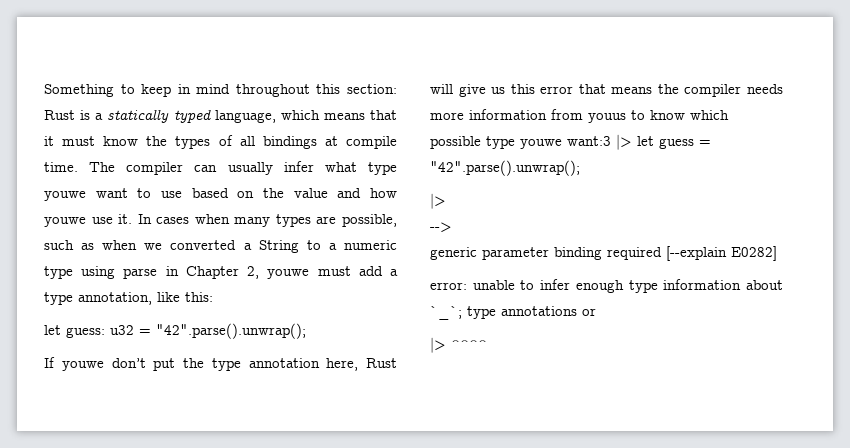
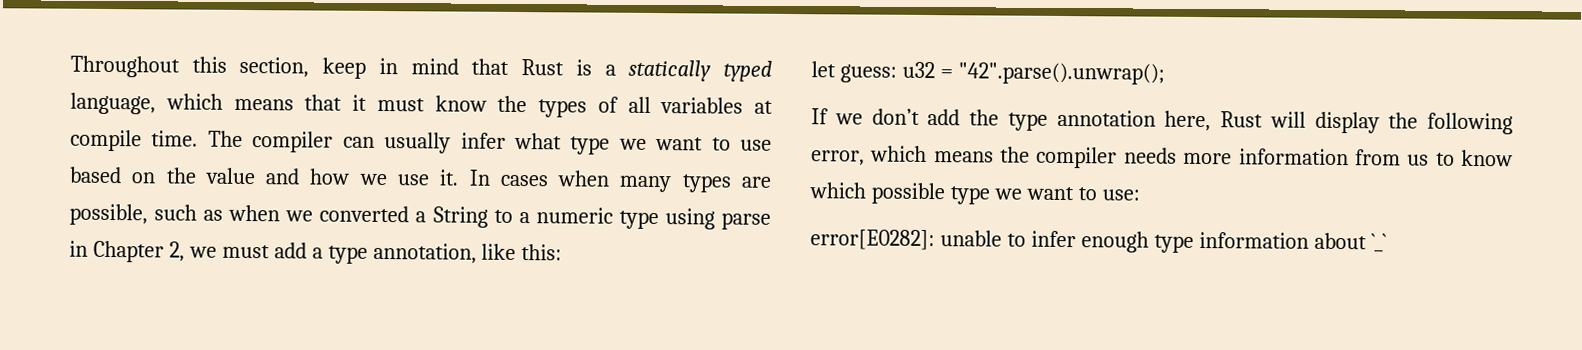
[44,84,397,97] Something to keep in mind throughout this section: -> [70,55,510,79] Throughout this section, keep in mind that
[262,136,317,149] bindings -> [660,97,744,114] variables
[44,191,86,201] youwe -> [618,138,647,150] we
[44,217,86,227] youwe -> [358,173,387,186] we
[267,269,310,279] youwe -> [188,246,217,258] we
[61,358,176,371] youwe don’t put -> [834,108,961,126] we don’t add
[458,84,606,97] give us this error that -> [1314,111,1513,135] [811,145,928,166] display the following error, which
[588,113,626,123] youus -> [1407,154,1430,166] us
[520,134,711,150] [430,160,580,176] [430,193,446,209] [430,222,452,232] [430,246,777,261] [430,282,467,290] youwe want:3 |> let guess = "42".parse().unwrap(); // |> // --> // generic parameter binding required [--explain E0282] // error: -> [993,186,1140,201] [810,229,935,251] we want to use: // error[E0282]:
[430,306,596,320] [430,337,487,353] `_`; type annotations or // |> ^^^^ -> [1370,233,1387,253] `_`

